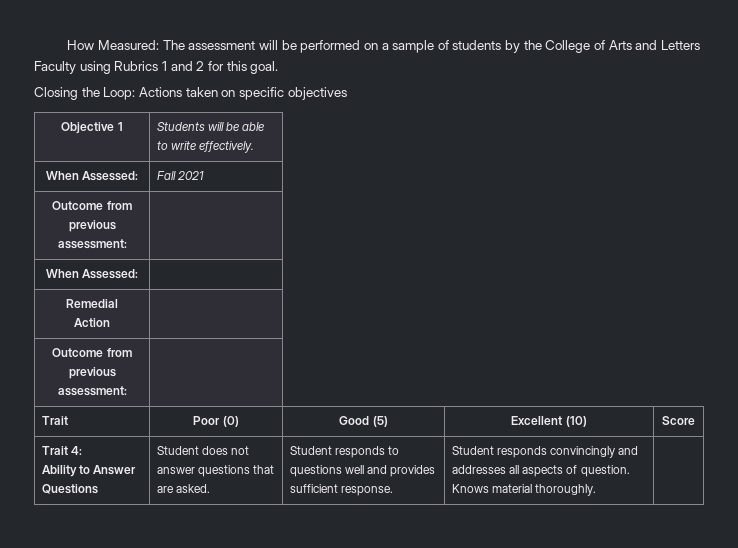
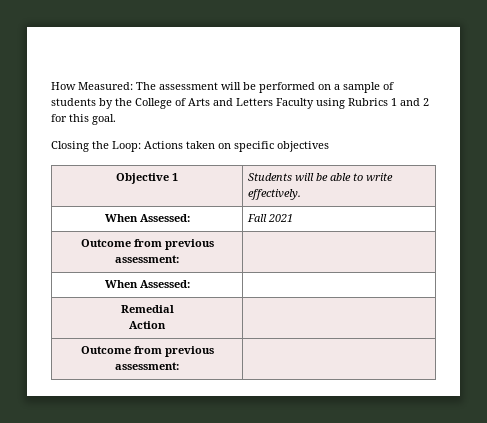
[41,416,68,425] [193,416,239,427] [339,416,388,427] [511,416,587,427] [662,416,695,425] [41,446,82,455] [41,465,137,477] [41,484,98,494] [156,446,250,455] [156,465,275,477] [156,484,210,493] [289,446,400,458] [289,465,436,477] [289,484,393,496] [451,446,639,458] [451,465,630,477] [451,484,597,496] // Trait | Poor (0) | Good (5) | Excellent (10) | Score // Trait 4: // Ability to Answer Questions | Student does not answer questions that are asked. | Student responds to questions well and provides sufficient response. | Student responds convincingly and addresses all aspects of question. Knows material thoroughly. | -> (179, 366) none

